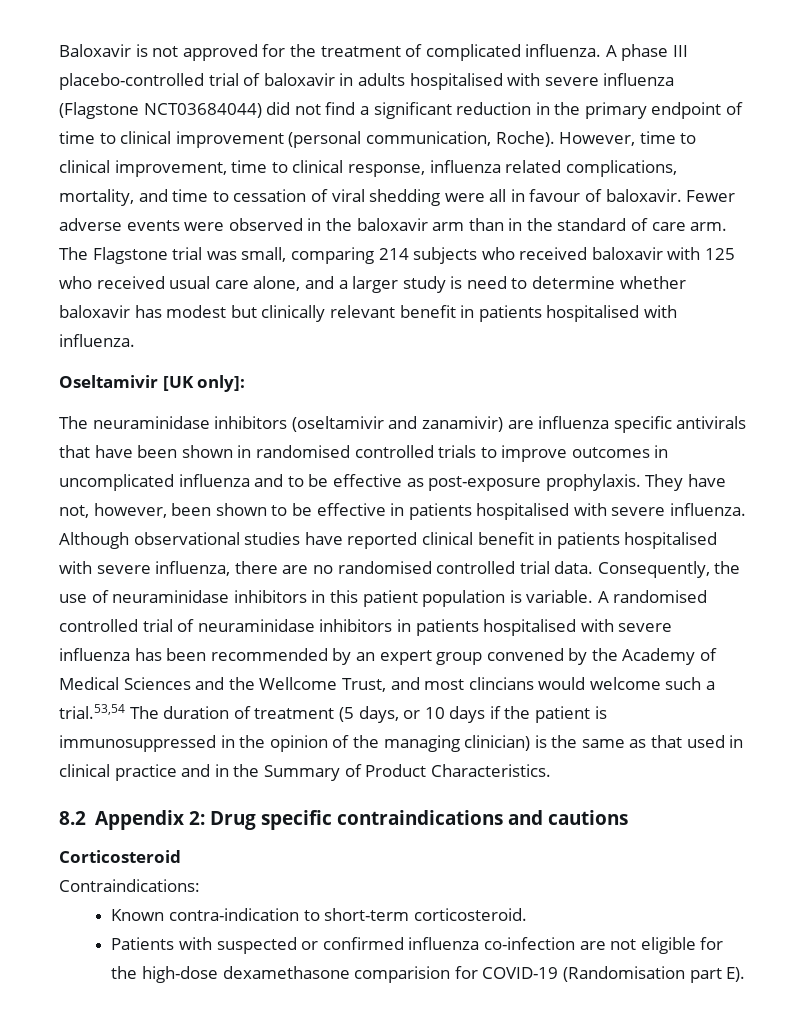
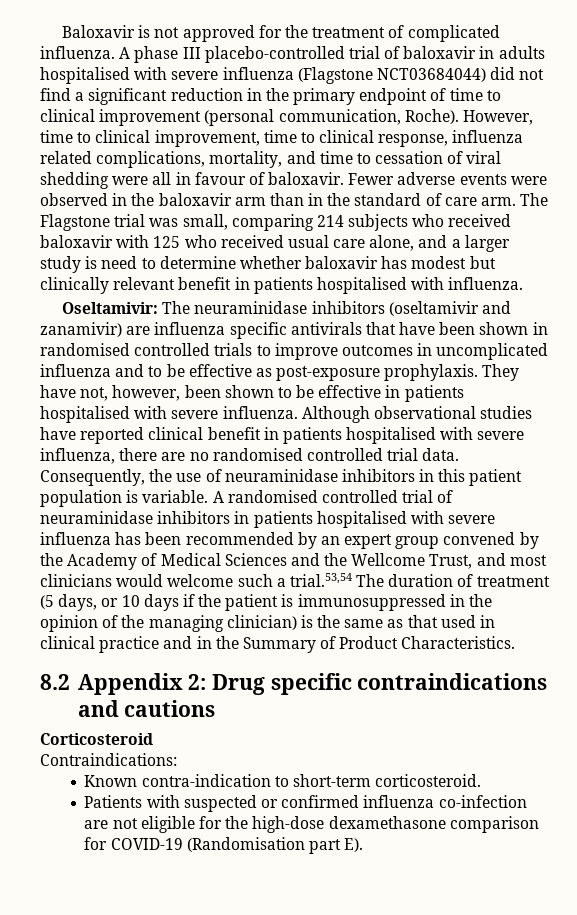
[59,375,246,392] Oseltamivir [UK only]: // -> [62,302,159,314] Oseltamivir:
[468,677,534,690] clincians -> [40,574,112,587] clinicians
[354,966,451,983] comparision -> [449,816,539,833] comparison

